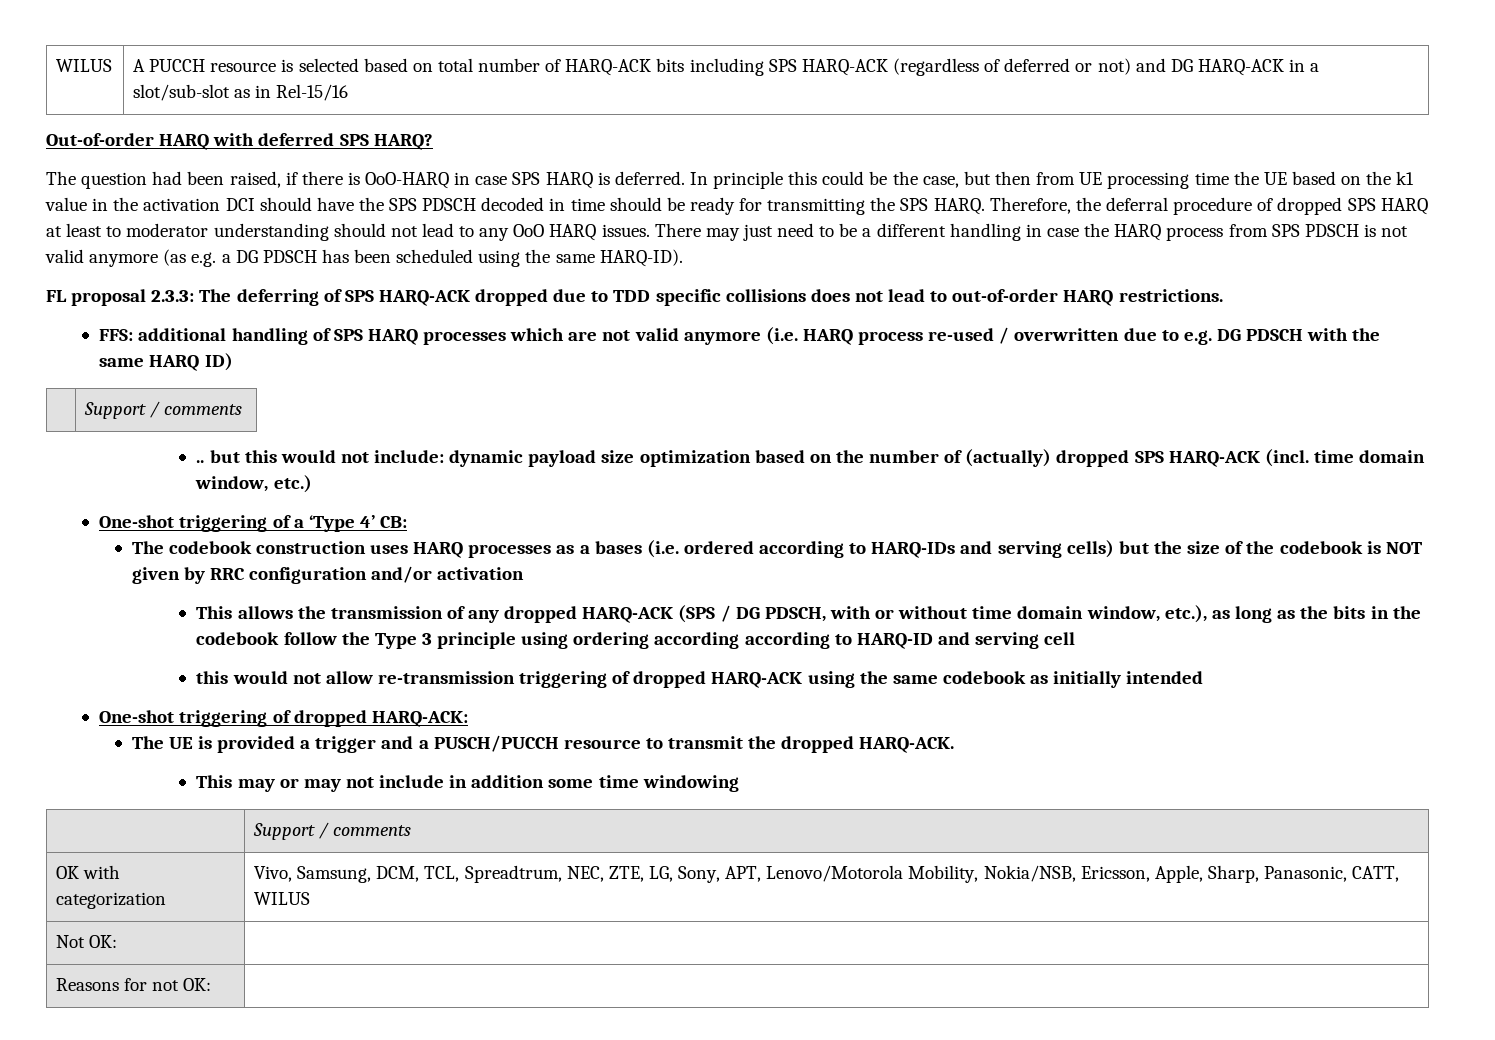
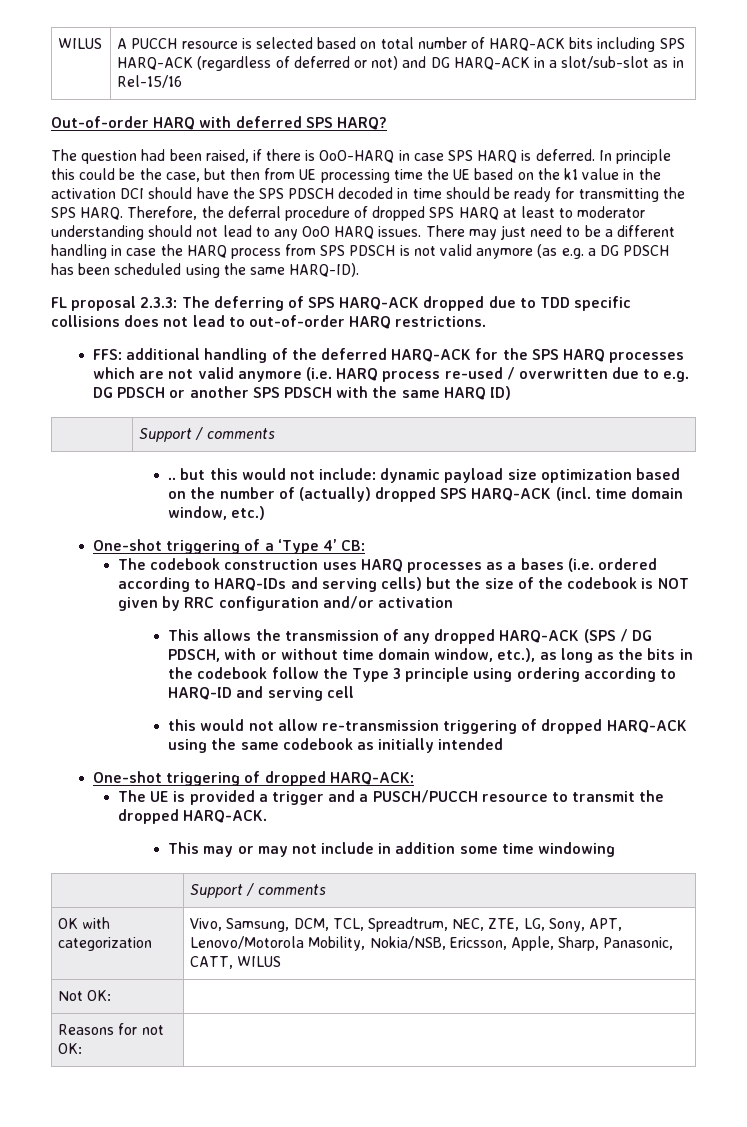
(331, 334) none -> [291,348,528,362] the deferred HARQ-ACK for the
(1304, 335) none -> [169,386,333,398] or another SPS PDSCH
[744,632,830,649] according -> (656, 674) none

